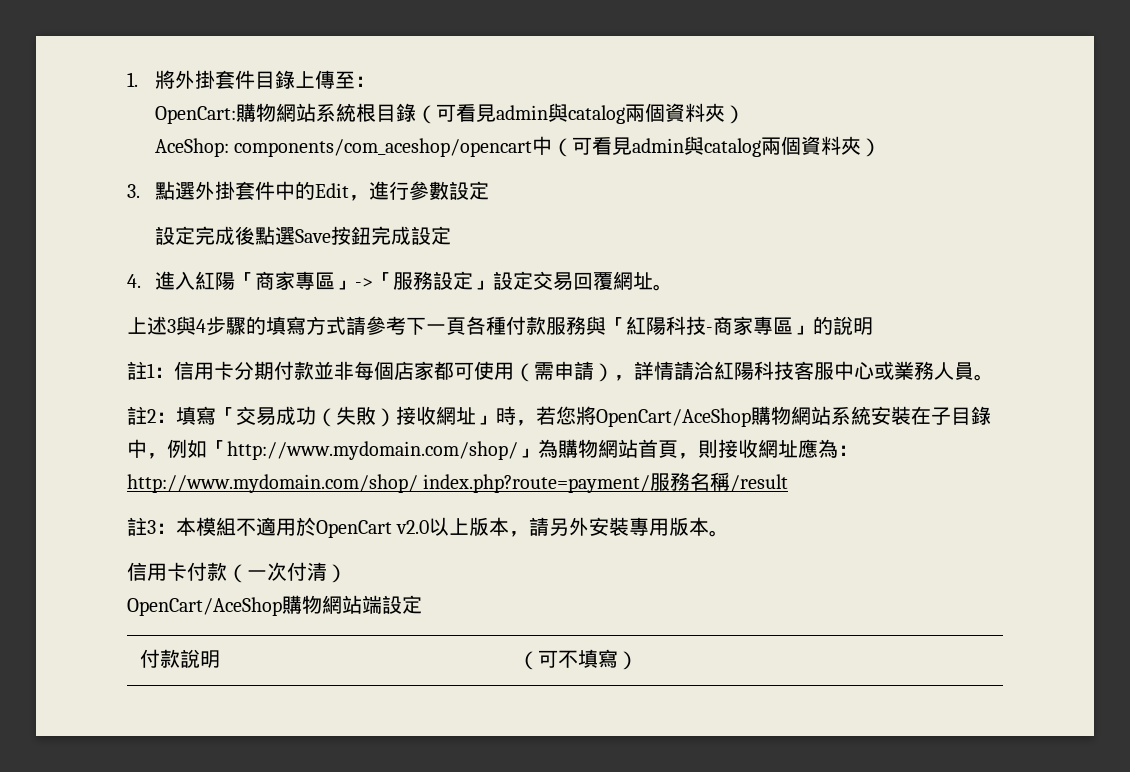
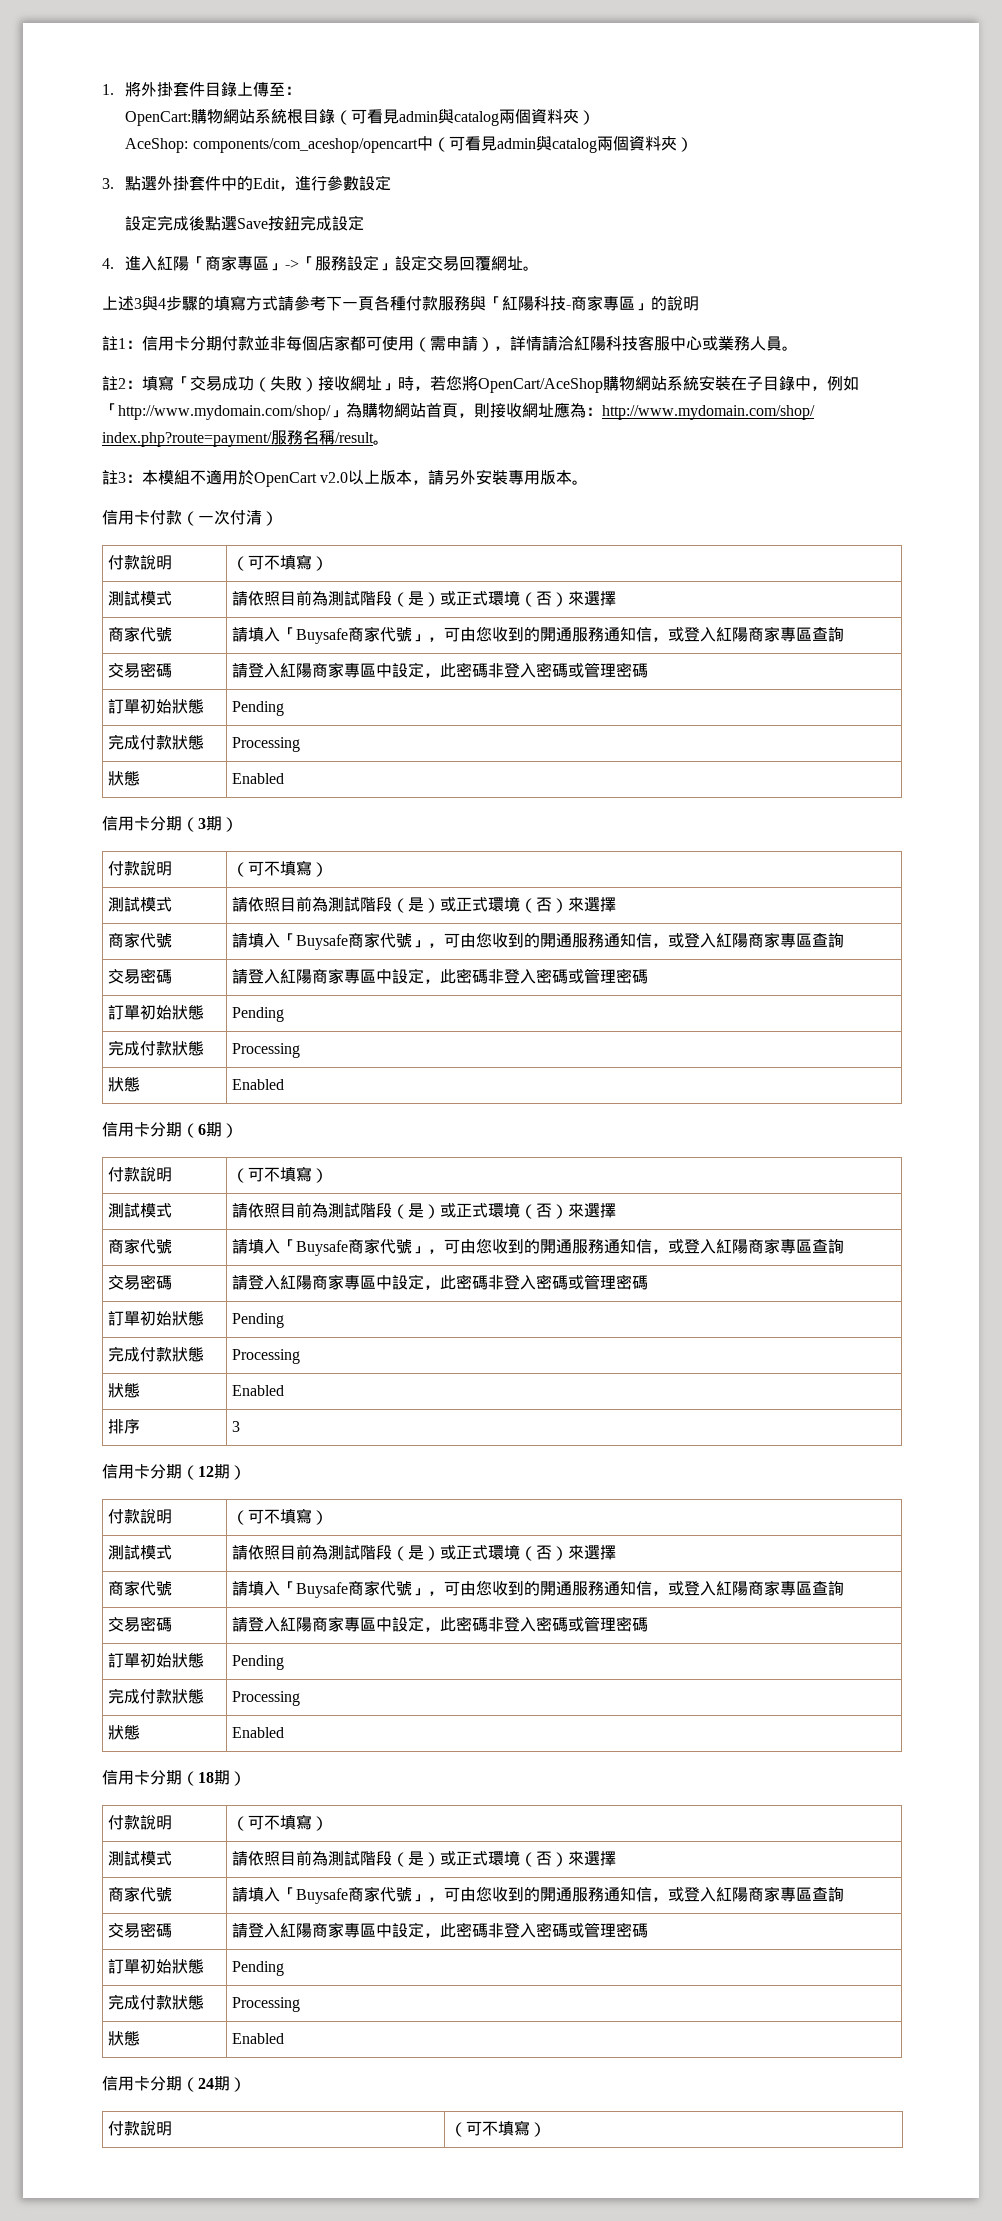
(789, 483) none -> [373,440,389,445] 。
[127,595,422,616] [139,649,220,668] [517,649,638,670] // OpenCart/AceShop購物網站端設定 // 付款說明 | （可不填寫） -> [108,555,173,570] [232,554,329,571] [108,591,173,606] [232,590,617,607] [108,626,173,642] [232,626,845,644] [108,662,173,678] [232,662,649,678] [108,698,205,714] [232,701,285,716] [108,734,205,750] [232,737,301,752] [108,770,141,786] [232,773,285,784] [102,816,238,832] [108,861,173,876] [232,860,329,877] [108,897,173,912] [232,896,617,913] [108,932,173,948] [232,932,845,950] [108,968,173,984] [232,968,649,984] [108,1004,205,1020] [232,1007,285,1022] [108,1040,205,1056] [232,1043,301,1058] [108,1076,141,1092] [232,1079,285,1090] [102,1122,238,1138] [108,1167,173,1182] [232,1166,329,1183] [108,1203,173,1218] [232,1202,617,1219] [108,1238,173,1254] [232,1238,845,1256] [108,1274,173,1290] [232,1274,649,1290] [108,1310,205,1326] [232,1313,285,1328] [108,1346,205,1362] [232,1349,301,1364] [108,1382,141,1398] [232,1385,285,1396] [108,1419,141,1434] [232,1421,241,1432] [102,1464,246,1480] [108,1509,173,1524] [232,1508,329,1525] [108,1545,173,1560] [232,1544,617,1561] [108,1580,173,1596] [232,1580,845,1598] [108,1616,173,1632] [232,1616,649,1632] [108,1652,205,1668] [232,1655,285,1670] [108,1688,205,1704] [232,1691,301,1706] [108,1724,141,1740] [232,1727,285,1738] [102,1770,246,1786] [108,1815,173,1830] [232,1814,329,1831] [108,1851,173,1866] [232,1850,617,1867] [108,1886,173,1902] [232,1886,845,1904] [108,1922,173,1938] [232,1922,649,1938] [108,1958,205,1974] [232,1961,285,1976] [108,1994,205,2010] [232,1997,301,2012] [108,2030,141,2046] [232,2033,285,2044] [102,2076,246,2092] [108,2121,173,2136] [450,2120,547,2137] // 付款說明 | （可不填寫） // 測試模式 | 請依照目前為測試階段（是）或正式環境（否）來選擇 // 商家代號 | 請填入「Buysafe商家代號」，可由您收到的開通服務通知信，或登入紅陽商家專區查詢 // 交易密碼 | 請登入紅陽商家專區中設定，此密碼非登入密碼或管理密碼 // 訂單初始狀態 | Pending // 完成付款狀態 | Processing // 狀態 | Enabled // 信用卡分期（3期） // 付款說明 | （可不填寫） // 測試模式 | 請依照目前為測試階段（是）或正式環境（否）來選擇 // 商家代號 | 請填入「Buysafe商家代號」，可由您收到的開通服務通知信，或登入紅陽商家專區查詢 // 交易密碼 | 請登入紅陽商家專區中設定，此密碼非登入密碼或管理密碼 // 訂單初始狀態 | Pending // 完成付款狀態 | Processing // 狀態 | Enabled // 信用卡分期（6期） // 付款說明 | （可不填寫） // 測試模式 | 請依照目前為測試階段（是）或正式環境（否）來選擇 // 商家代號 | 請填入「Buysafe商家代號」，可由您收到的開通服務通知信，或登入紅陽商家專區查詢 // 交易密碼 | 請登入紅陽商家專區中設定，此密碼非登入密碼或管理密碼 // 訂單初始狀態 | Pending // 完成付款狀態 | Processing // 狀態 | Enabled // 排序 | 3 // 信用卡分期（12期） // 付款說明 | （可不填寫） // 測試模式 | 請依照目前為測試階段（是）或正式環境（否）來選擇 // 商家代號 | 請填入「Buysafe商家代號」，可由您收到的開通服務通知信，或登入紅陽商家專區查詢 // 交易密碼 | 請登入紅陽商家專區中設定，此密碼非登入密碼或管理密碼 // 訂單初始狀態 | Pending // 完成付款狀態 | Processing // 狀態 | Enabled // 信用卡分期（18期） // 付款說明 | （可不填寫） // 測試模式 | 請依照目前為測試階段（是）或正式環境（否）來選擇 // 商家代號 | 請填入「Buysafe商家代號」，可由您收到的開通服務通知信，或登入紅陽商家專區查詢 // 交易密碼 | 請登入紅陽商家專區中設定，此密碼非登入密碼或管理密碼 // 訂單初始狀態 | Pending // 完成付款狀態 | Processing // 狀態 | Enabled // 信用卡分期（24期） // 付款說明 | （可不填寫）

